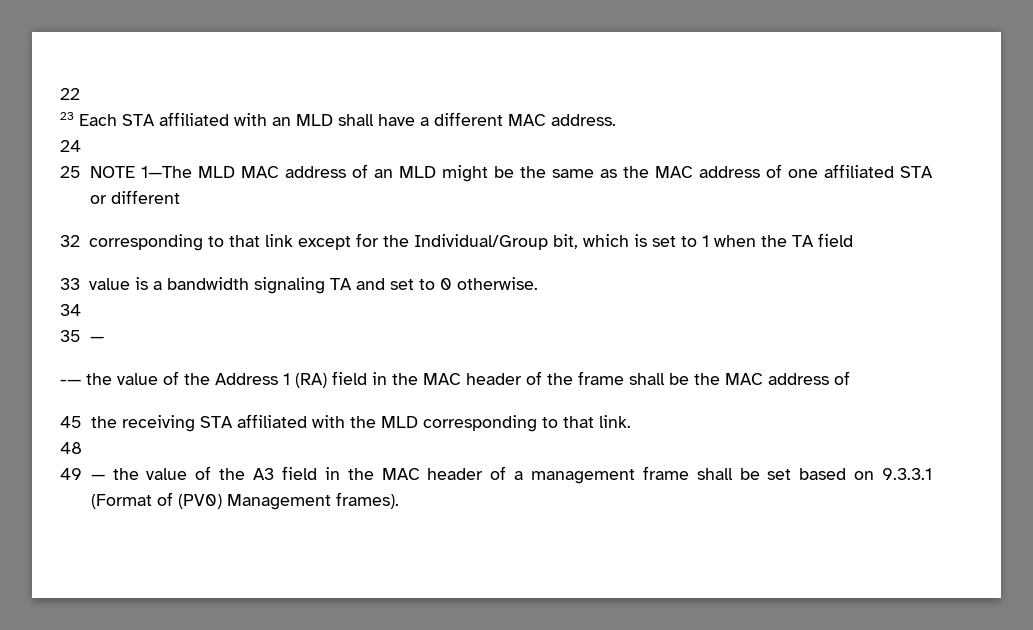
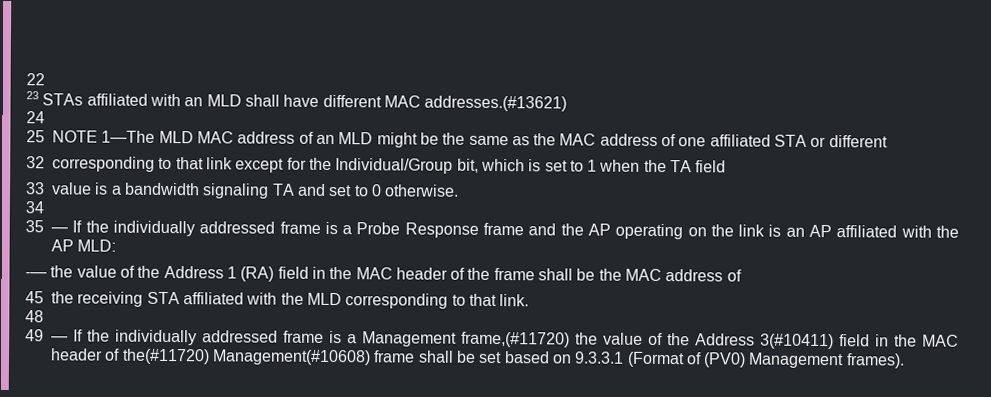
[79,114,155,126] Each STA -> [42,93,84,106] STAs
[420,117,429,126] a -> (320, 100) none
[551,114,616,126] address. -> [424,95,568,112] addresses.(#13621)
(104, 339) none -> [72,220,960,240] [51,239,117,252] If the individually addressed frame is a Probe Response frame and the AP operating on the link is an AP affiliated with the AP MLD:
[112,466,635,484] the value of the A3 field in the MAC header of a management -> [73,329,959,350] [51,348,371,366] If the individually addressed frame is a Management frame,(#11720) the value of the Address 3(#10411) field in the MAC header of the(#11720) Management(#10608)

